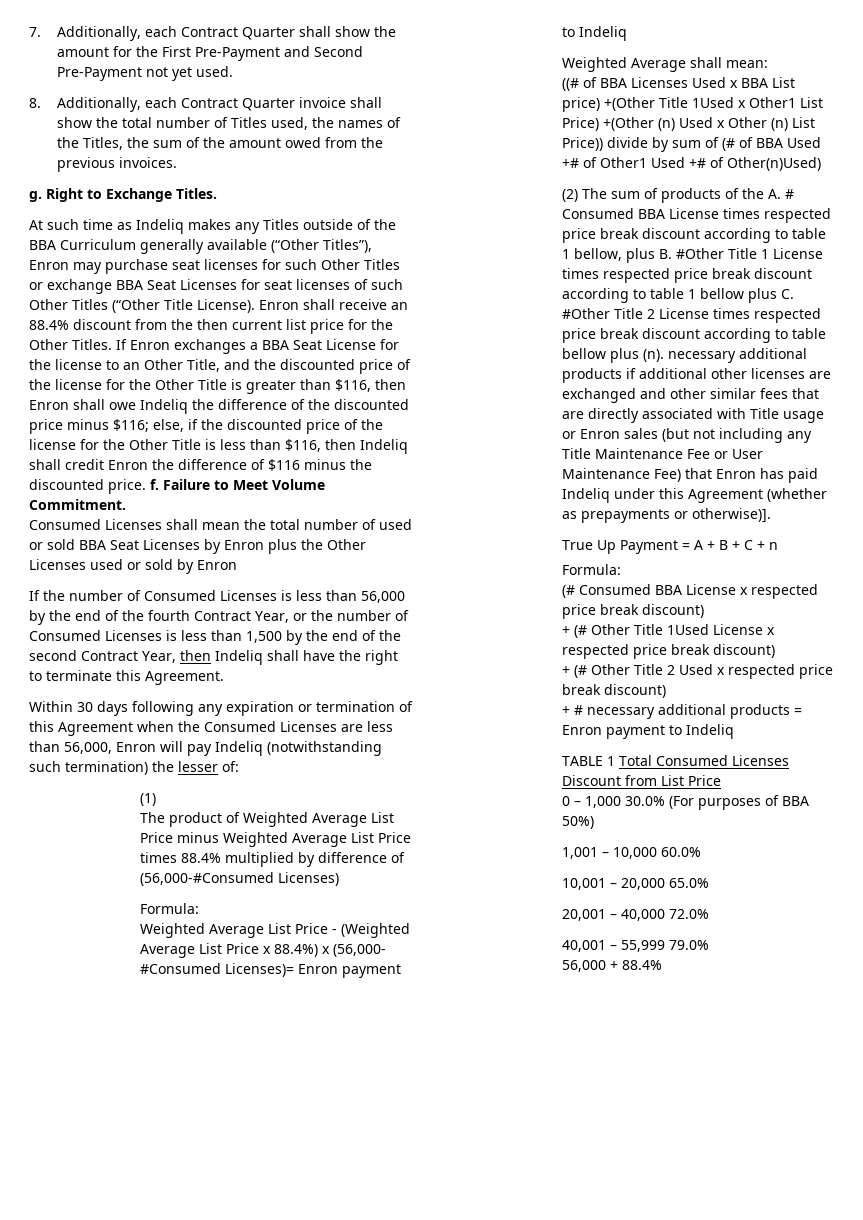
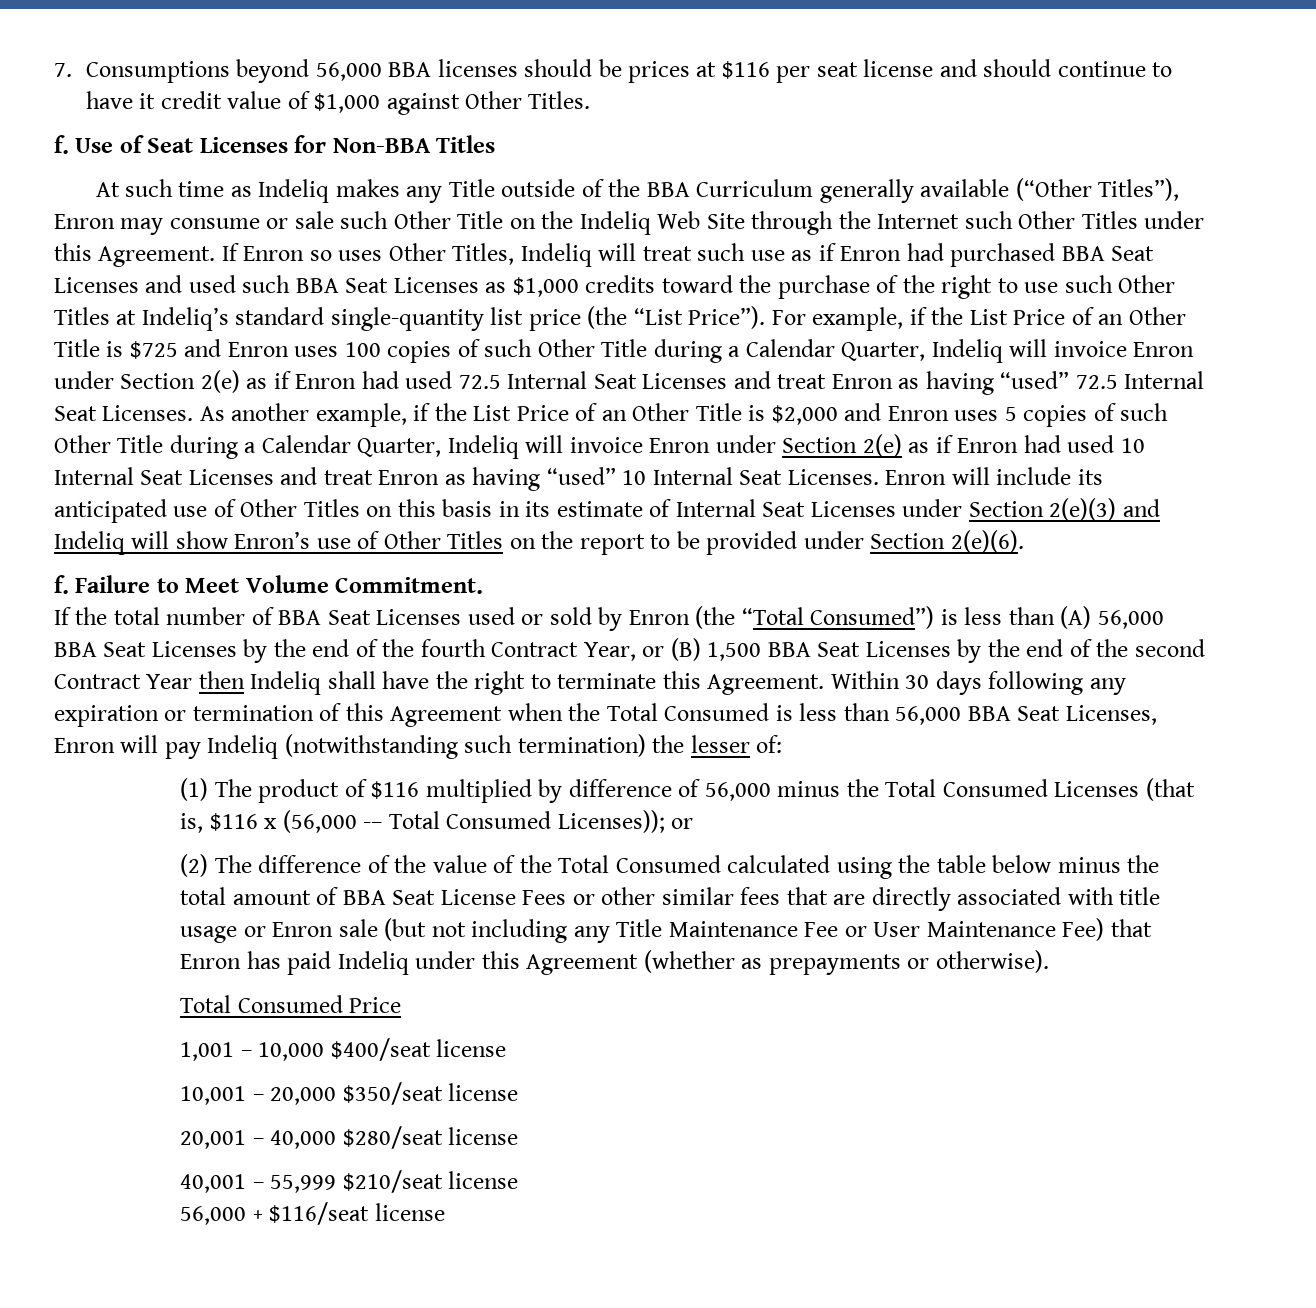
[56,26,396,41] [56,46,363,61] [56,66,233,81] [29,97,382,112] [56,117,401,130] [56,137,383,150] [56,157,177,172] [29,188,217,202] Additionally, each Contract Quarter shall show the amount for the First Pre-Payment and Second Pre-Payment not yet used. // 8. Additionally, each Contract Quarter invoice shall show the total number of Titles used, the names of the Titles, the sum of the amount owed from the previous invoices. // g. Right to Exchange Titles. -> [85,59,1173,83] [85,91,591,115] [54,135,496,154] Consumptions beyond 56,000 BBA licenses should be prices at $116 per seat license and should continue to have it credit value of $1,000 against Other Titles. // f. Use of Seat Licenses for Non-BBA Titles
[263,219,299,230] Titles -> [448,179,495,197] Title
[105,259,400,274] [29,279,403,294] [29,299,408,313] [29,319,393,334] [29,339,399,354] [29,359,411,374] [29,379,406,394] [29,399,409,414] [29,419,383,434] [29,439,408,454] [29,459,372,471] [29,479,146,494] purchase seat licenses for such Other Titles or exchange BBA Seat Licenses for seat licenses of such Other Titles (“Other Title License). Enron shall receive an 88.4% discount from the then current list price for the Other Titles. If Enron exchanges a BBA Seat License for the license to an Other Title, and the discounted price of the license for the Other Title is greater than $116, then Enron shall owe Indeliq the difference of the discounted price minus $116; else, if the discounted price of the license for the Other Title is less than $116, then Indeliq shall credit Enron the difference of $116 minus the discounted price. -> [169,211,1205,235] [54,243,1155,267] [54,275,1176,299] [54,306,1186,331] [54,339,1195,363] [54,370,1205,395] [54,403,1169,427] [54,434,1145,459] [54,467,1103,491] [54,498,1160,523] [54,530,1024,555] consume or sale such Other Title on the Indeliq Web Site through the Internet such Other Titles under this Agreement. If Enron so uses Other Titles, Indeliq will treat such use as if Enron had purchased BBA Seat Licenses and used such BBA Seat Licenses as $1,000 credits toward the purchase of the right to use such Other Titles at Indeliq’s standard single-quantity list price (the “List Price”). For example, if the List Price of an Other Title is $725 and Enron uses 100 copies of such Other Title during a Calendar Quarter, Indeliq will invoice Enron under Section 2(e) as if Enron had used 72.5 Internal Seat Licenses and treat Enron as having “used” 72.5 Internal Seat Licenses. As another example, if the List Price of an Other Title is $2,000 and Enron uses 5 copies of such Other Title during a Calendar Quarter, Indeliq will invoice Enron under Section 2(e) as if Enron had used 10 Internal Seat Licenses and treat Enron as having “used” 10 Internal Seat Licenses. Enron will include its anticipated use of Other Titles on this basis in its estimate of Internal Seat Licenses under Section 2(e)(3) and Indeliq will show Enron’s use of Other Titles on the report to be provided under Section 2(e)(6). //
[29,519,412,530] [29,539,366,554] Consumed Licenses shall mean the total number of used or sold BBA Seat Licenses by Enron plus the Other -> [54,607,371,625] If the total number of BBA Seat
[29,590,405,603] // If the number of Consumed Licenses is less than 56,000 -> [695,606,1164,629] [54,641,237,657] (the “Total Consumed”) is less than (A) 56,000 BBA Seat Licenses
[311,610,409,621] [29,630,282,643] the number of Consumed Licenses is less than 1,500 -> [670,638,951,661] (B) 1,500 BBA Seat Licenses
[142,651,176,663] Year, -> [146,674,193,689] Year
(224, 678) // -> (825, 684) none
[204,721,393,732] [29,741,112,754] Consumed Licenses are less than 56,000, -> [606,703,1157,725] Total Consumed is less than 56,000 BBA Seat Licenses,
(156, 799) // -> (209, 789) none
[242,812,394,827] [139,832,411,847] [139,852,405,867] [139,872,339,886] [139,903,199,914] [139,923,410,938] [139,943,386,958] [139,963,401,978] [561,26,627,41] [561,57,768,72] [561,77,795,91] [561,97,823,112] [561,117,815,131] [561,137,821,152] [561,157,821,171] [561,188,794,203] [561,208,831,223] [561,228,826,243] [561,248,823,263] [561,268,812,283] [561,288,794,303] [561,308,821,323] [561,328,826,343] [561,348,807,363] [561,368,831,383] [561,388,666,403] Weighted Average List Price minus Weighted Average List Price times 88.4% multiplied by difference of (56,000-#Consumed Licenses) // Formula: // Weighted Average List Price - (Weighted Average List Price x 88.4%) x (56,000- #Consumed Licenses)= Enron payment to Indeliq // Weighted Average shall mean: // ((# of BBA Licenses Used x BBA List price) +(Other Title 1Used x Other1 List Price) +(Other (n) Used x Other (n) List Price)) divide by sum of (# of BBA Used +# of Other1 Used +# of Other(n)Used) // (2) The sum of products of the A. # Consumed BBA License times respected price break discount according to table 1 bellow, plus B. #Other Title 1 License times respected price break discount according to table 1 bellow plus C. #Other Title 2 License times respected price break discount according to table bellow plus (n). necessary additional products if additional other licenses are exchanged and -> [371,778,1195,803] [180,810,694,833] [180,854,1160,879] [180,887,595,905] $116 multiplied by difference of 56,000 minus the Total Consumed Licenses (that is, $116 x (56,000 -– Total Consumed Licenses)); or // (2) The difference of the value of the Total Consumed calculated using the table below minus the total amount of BBA Seat License Fees or
[749,408,779,419] Title -> [1119,887,1161,905] title
[623,428,658,439] sales -> [338,919,378,937] sale
[691,508,771,523] [561,540,778,554] [561,564,621,575] [561,584,818,599] [561,604,704,619] [561,624,775,638] [561,644,775,659] [561,664,833,679] [561,684,666,698] [561,704,802,719] [561,724,734,739] [561,755,789,766] [561,775,721,786] [561,795,809,810] [561,816,594,829] otherwise)]. // True Up Payment = A + B + C + n // Formula: // (# Consumed BBA License x respected price break discount) // + (# Other Title 1Used License x respected price break discount) // + (# Other Title 2 Used x respected price break discount) // + # necessary additional products = Enron payment to Indeliq // TABLE 1 Total Consumed Licenses Discount from List Price // 0 – 1,000 30.0% (For purposes of BBA 50%) -> [935,950,1049,973] [180,995,402,1013] otherwise). // Total Consumed Price
[660,847,701,857] 60.0% -> [330,1038,507,1061] $400/seat license
[668,878,709,888] 65.0% -> [342,1082,519,1105] $350/seat license
[668,909,709,919] 72.0% -> [342,1126,519,1149] $280/seat license
[668,940,709,950] 79.0% -> [342,1170,519,1193] $210/seat license
[621,960,662,970] 88.4% -> [269,1202,445,1225] $116/seat license

